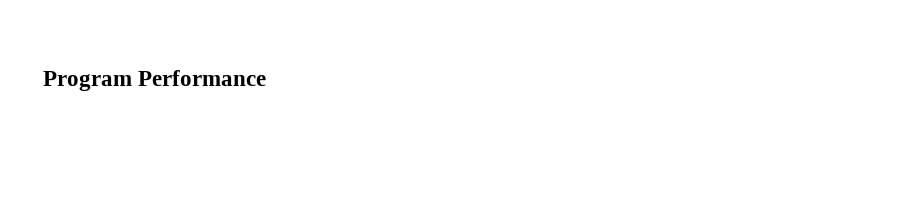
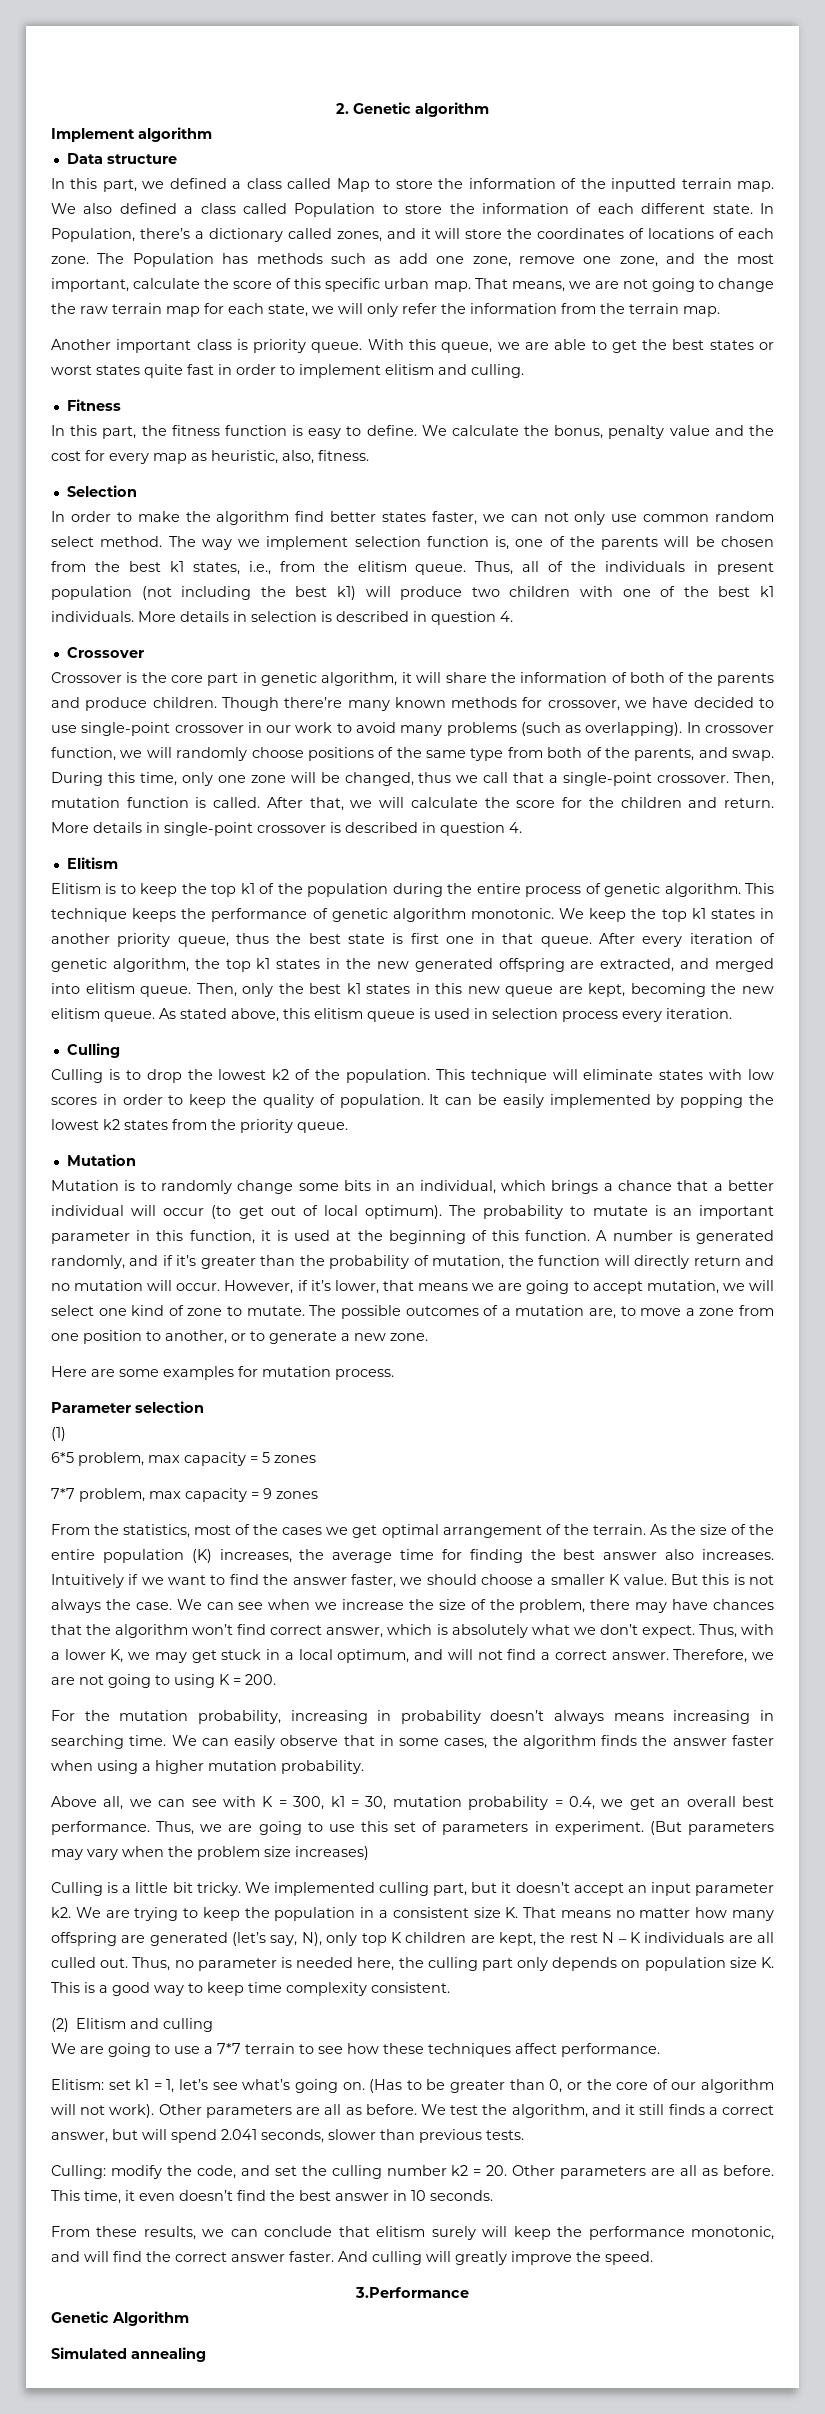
[43,70,267,91] Program Performance -> [336,102,489,117] [51,127,212,142] [66,153,177,164] [51,178,775,192] [51,203,774,217] [51,228,774,242] [51,253,774,267] [51,278,774,292] [51,303,720,317] [51,339,774,353] [51,364,524,378] [66,399,121,411] [51,425,774,439] [51,450,369,464] [66,485,137,497] [51,511,774,525] [51,536,774,550] [51,561,774,575] [51,586,775,600] [51,611,513,625] [66,647,144,658] [51,672,775,686] [51,697,774,711] [51,722,775,736] [51,747,774,761] [51,772,774,786] [51,797,775,811] [51,822,522,836] [66,857,118,869] [51,883,775,897] [51,908,774,922] [51,933,775,947] [51,958,774,972] [51,983,774,997] [51,1008,732,1022] [66,1043,120,1058] [51,1069,774,1083] [51,1094,774,1108] [51,1119,348,1133] [66,1154,136,1166] [51,1180,774,1194] [51,1205,774,1219] [51,1230,774,1244] [51,1255,774,1269] [51,1280,775,1294] [51,1305,774,1319] [51,1330,428,1344] [51,1366,394,1380] [51,1401,204,1413] [51,1427,66,1441] [51,1452,316,1466] [51,1488,318,1502] [51,1524,774,1538] [51,1549,774,1563] [51,1574,774,1588] [51,1599,774,1613] [51,1624,775,1638] [51,1649,774,1663] [51,1674,276,1688] [51,1710,774,1724] [51,1735,774,1749] [51,1760,364,1774] [51,1796,774,1810] [51,1821,775,1835] [51,1846,369,1860] [51,1882,774,1896] [51,1907,775,1921] [51,1932,774,1946] [51,1957,774,1971] [51,1982,450,1996] [51,2018,214,2032] [51,2043,660,2057] [51,2079,774,2093] [51,2104,774,2118] [51,2129,524,2143] [51,2165,775,2179] [51,2190,493,2204] [51,2226,774,2240] [51,2251,653,2265] [355,2287,469,2298] [51,2311,189,2326] [51,2347,206,2362] 2. Genetic algorithm // Implement algorithm // Data structure // In this part, we defined a class called Map to store the information of the inputted terrain map. We also defined a class called Population to store the information of each different state. In Population, there’s a dictionary called zones, and it will store the coordinates of locations of each zone. The Population has methods such as add one zone, remove one zone, and the most important, calculate the score of this specific urban map. That means, we are not going to change the raw terrain map for each state, we will only refer the information from the terrain map. // Another important class is priority queue. With this queue, we are able to get the best states or worst states quite fast in order to implement elitism and culling. // Fitness // In this part, the fitness function is easy to define. We calculate the bonus, penalty value and the cost for every map as heuristic, also, fitness. // Selection // In order to make the algorithm find better states faster, we can not only use common random select method. The way we implement selection function is, one of the parents will be chosen from the best k1 states, i.e., from the elitism queue. Thus, all of the individuals in present population (not including the best k1) will produce two children with one of the best k1 individuals. More details in selection is described in question 4. // Crossover // Crossover is the core part in genetic algorithm, it will share the information of both of the parents and produce children. Though there’re many known methods for crossover, we have decided to use single-point crossover in our work to avoid many problems (such as overlapping). In crossover function, we will randomly choose positions of the same type from both of the parents, and swap. During this time, only one zone will be changed, thus we call that a single-point crossover. Then, mutation function is called. After that, we will calculate the score for the children and return. More details in single-point crossover is described in question 4. // Elitism // Elitism is to keep the top k1 of the population during the entire process of genetic algorithm. This technique keeps the performance of genetic algorithm monotonic. We keep the top k1 states in another priority queue, thus the best state is first one in that queue. After every iteration of genetic algorithm, the top k1 states in the new generated offspring are extracted, and merged into elitism queue. Then, only the best k1 states in this new queue are kept, becoming the new elitism queue. As stated above, this elitism queue is used in selection process every iteration. // Culling // Culling is to drop the lowest k2 of the population. This technique will eliminate states with low scores in order to keep the quality of population. It can be easily implemented by popping the lowest k2 states from the priority queue. // Mutation // Mutation is to randomly change some bits in an individual, which brings a chance that a better individual will occur (to get out of local optimum). The probability to mutate is an important parameter in this function, it is used at the beginning of this function. A number is generated randomly, and if it’s greater than the probability of mutation, the function will directly return and no mutation will occur. However, if it’s lower, that means we are going to accept mutation, we will select one kind of zone to mutate. The possible outcomes of a mutation are, to move a zone from one position to another, or to generate a new zone. // Here are some examples for mutation process. // Parameter selection // (1) // 6*5 problem, max capacity = 5 zones // 7*7 problem, max capacity = 9 zones // From the statistics, most of the cases we get optimal arrangement of the terrain. As the size of the entire population (K) increases, the average time for finding the best answer also increases. Intuitively if we want to find the answer faster, we should choose a smaller K value. But this is not always the case. We can see when we increase the size of the problem, there may have chances that the algorithm won’t find correct answer, which is absolutely what we don’t expect. Thus, with a lower K, we may get stuck in a local optimum, and will not find a correct answer. Therefore, we are not going to using K = 200. // For the mutation probability, increasing in probability doesn’t always means increasing in searching time. We can easily observe that in some cases, the algorithm finds the answer faster when using a higher mutation probability. // Above all, we can see with K = 300, k1 = 30, mutation probability = 0.4, we get an overall best performance. Thus, we are going to use this set of parameters in experiment. (But parameters may vary when the problem size increases) // Culling is a little bit tricky. We implemented culling part, but it doesn’t accept an input parameter k2. We are trying to keep the population in a consistent size K. That means no matter how many offspring are generated (let’s say, N), only top K children are kept, the rest N – K individuals are all culled out. Thus, no parameter is needed here, the culling part only depends on population size K. This is a good way to keep time complexity consistent. // (2) Elitism and culling // We are going to use a 7*7 terrain to see how these techniques affect performance. // Elitism: set k1 = 1, let’s see what’s going on. (Has to be greater than 0, or the core of our algorithm will not work). Other parameters are all as before. We test the algorithm, and it still finds a correct answer, but will spend 2.041 seconds, slower than previous tests. // Culling: modify the code, and set the culling number k2 = 20. Other parameters are all as before. This time, it even doesn’t find the best answer in 10 seconds. // From these results, we can conclude that elitism surely will keep the performance monotonic, and will find the correct answer faster. And culling will greatly improve the speed. // 3.Performance // Genetic Algorithm // Simulated annealing

